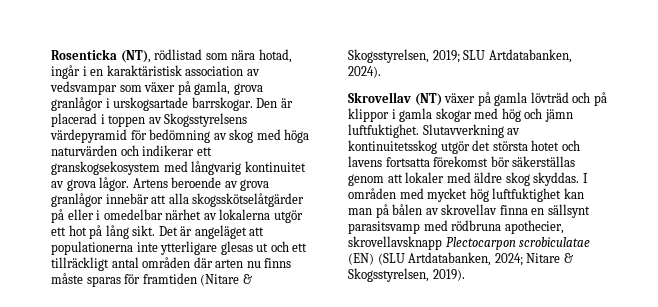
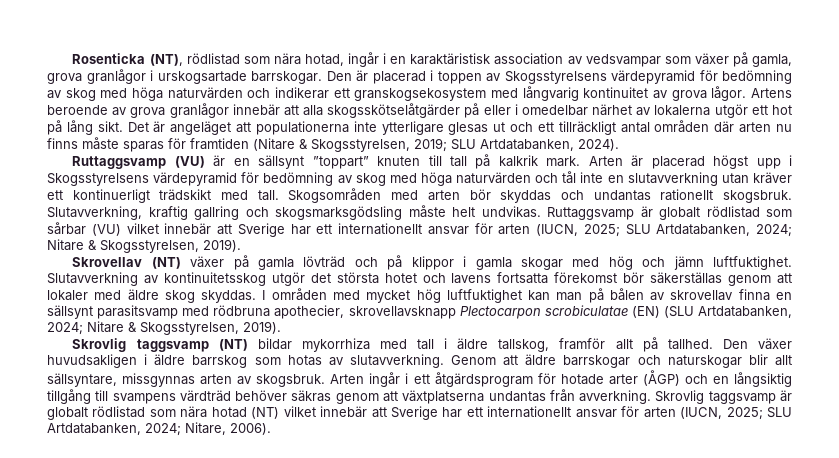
(381, 72) none -> [72,154,792,169] [47,171,792,186] [47,188,793,203] [47,205,792,220] [47,222,792,237] [47,239,241,253] // Ruttaggsvamp (VU) är en sällsynt ”toppart” knuten till tall på kalkrik mark. Arten är placerad högst upp i Skogsstyrelsens värdepyramid för bedömning av skog med höga naturvärden och tål inte en slutavverkning utan kräver ett kontinuerligt trädskikt med tall. Skogsområden med arten bör skyddas och undantas rationellt skogsbruk. Slutavverkning, kraftig gallring och skogsmarksgödsling måste helt undvikas. Ruttaggsvamp är globalt rödlistad som sårbar (VU) vilket innebär att Sverige har ett internationellt ansvar för arten (IUCN, 2025; SLU Artdatabanken, 2024; Nitare & Skogsstyrelsen, 2019).
(465, 275) none -> [72,337,793,352] [47,354,792,368] [47,370,792,387] [47,389,793,404] [47,406,793,420] [47,422,271,436] // Skrovlig taggsvamp (NT) bildar mykorrhiza med tall i äldre tallskog, framför allt på tallhed. Den växer huvudsakligen i äldre barrskog som hotas av slutavverkning. Genom att äldre barrskogar och naturskogar blir allt sällsyntare, missgynnas arten av skogsbruk. Arten ingår i ett åtgärdsprogram för hotade arter (ÅGP) och en långsiktig tillgång till svampens värdträd behöver säkras genom att växtplatserna undantas från avverkning. Skrovlig taggsvamp är globalt rödlistad som nära hotad (NT) vilket innebär att Sverige har ett internationellt ansvar för arten (IUCN, 2025; SLU Artdatabanken, 2024; Nitare, 2006).

